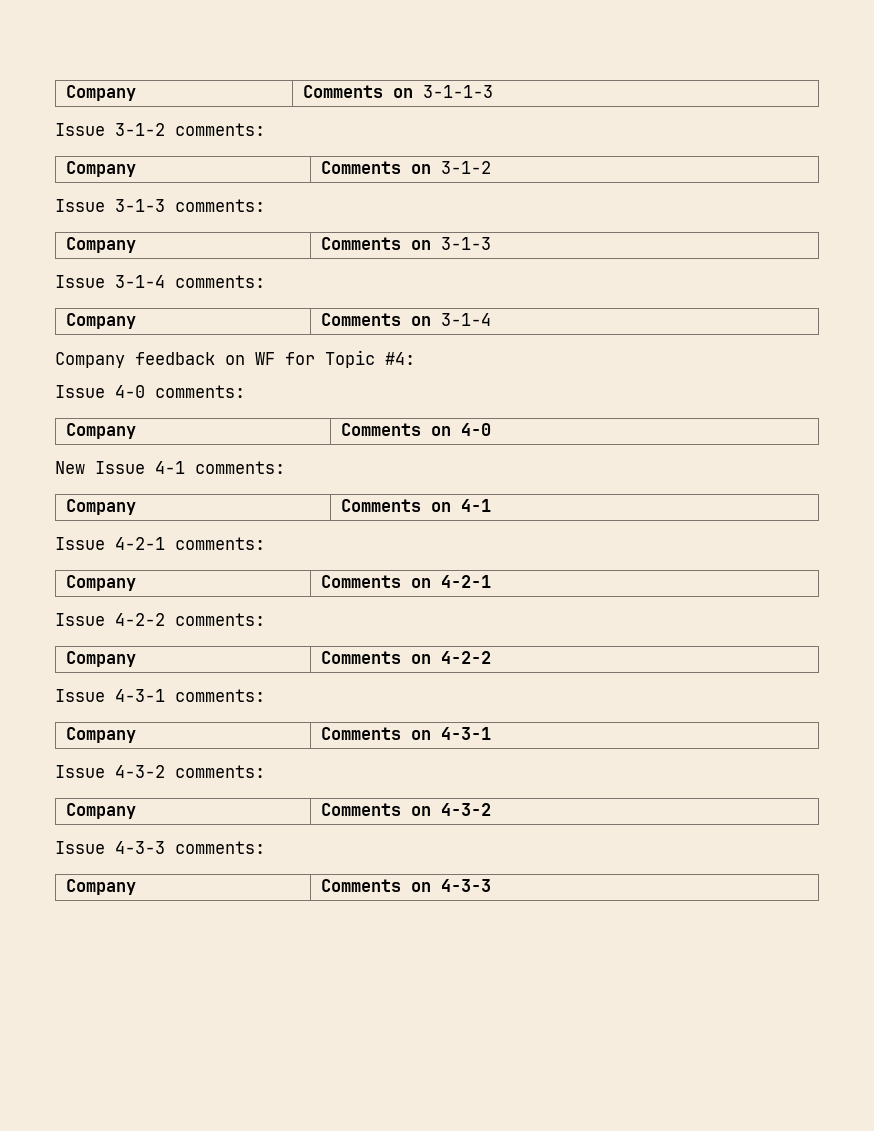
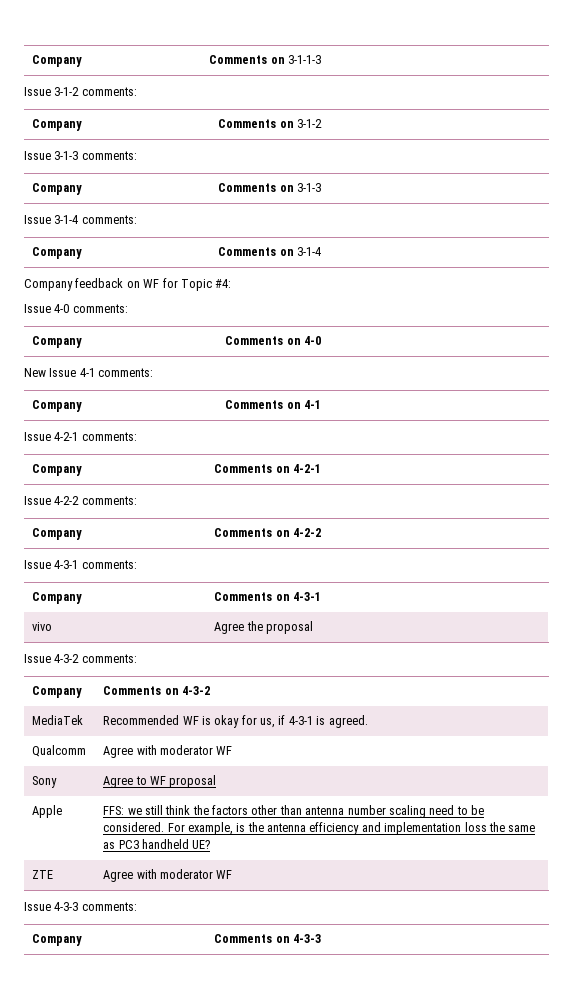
(491, 733) none -> [32,622,53,631] [214,621,313,634] // vivo | Agree the proposal
(491, 809) none -> [32,715,84,725] [103,715,368,728] [32,745,87,757] [103,745,233,758] [32,776,58,788] [103,775,217,788] [32,805,63,818] [103,805,485,818] [103,822,536,835] [103,839,211,849] [32,870,54,879] [103,869,233,882] // MediaTek | Recommended WF is okay for us, if 4-3-1 is agreed. // Qualcomm | Agree with moderator WF // Sony | Agree to WF proposal // Apple | FFS: we still think the factors other than antenna number scaling need to be considered. For example, is the antenna efficiency and implementation loss the same as PC3 handheld UE? // ZTE | Agree with moderator WF

